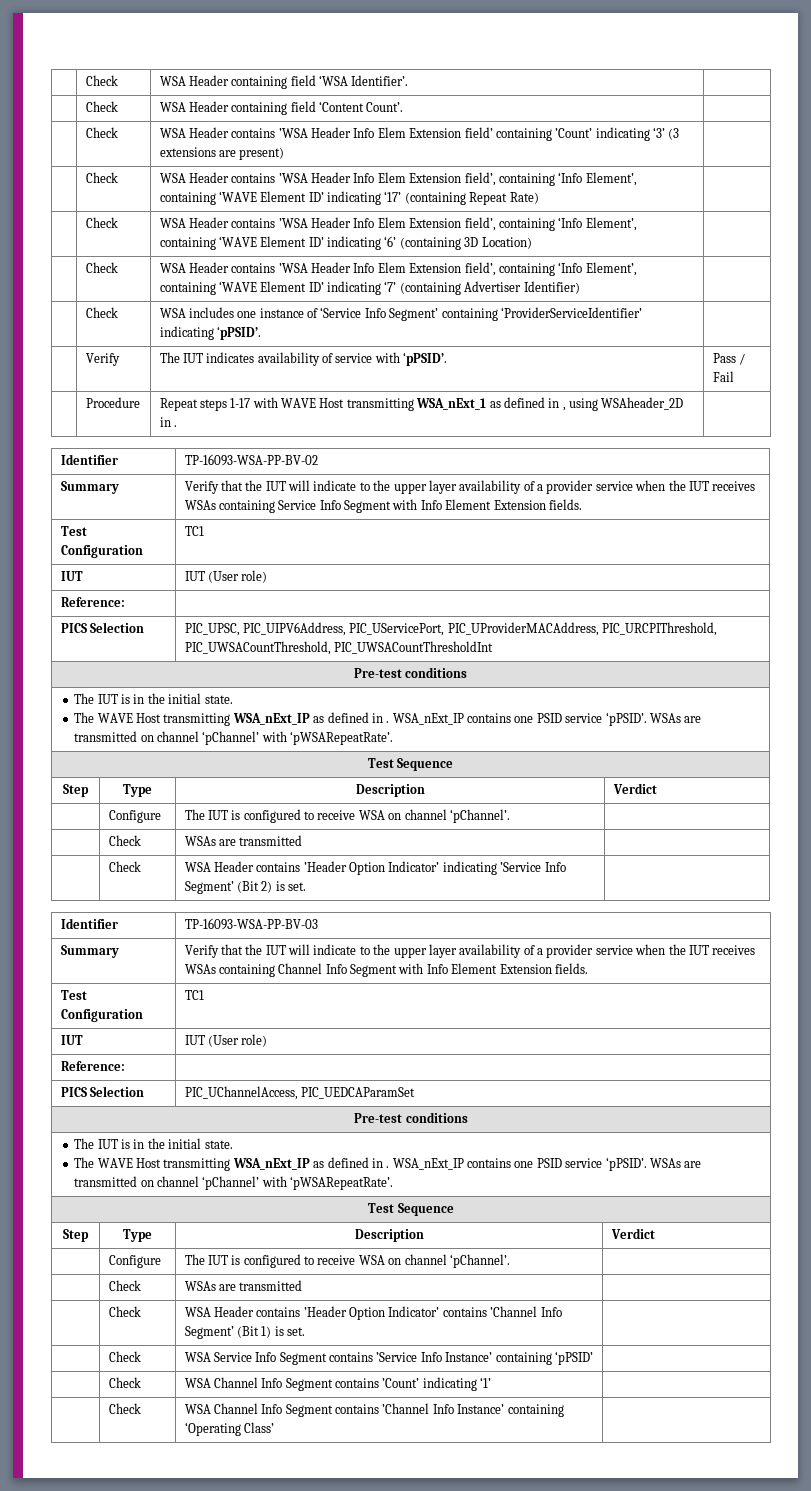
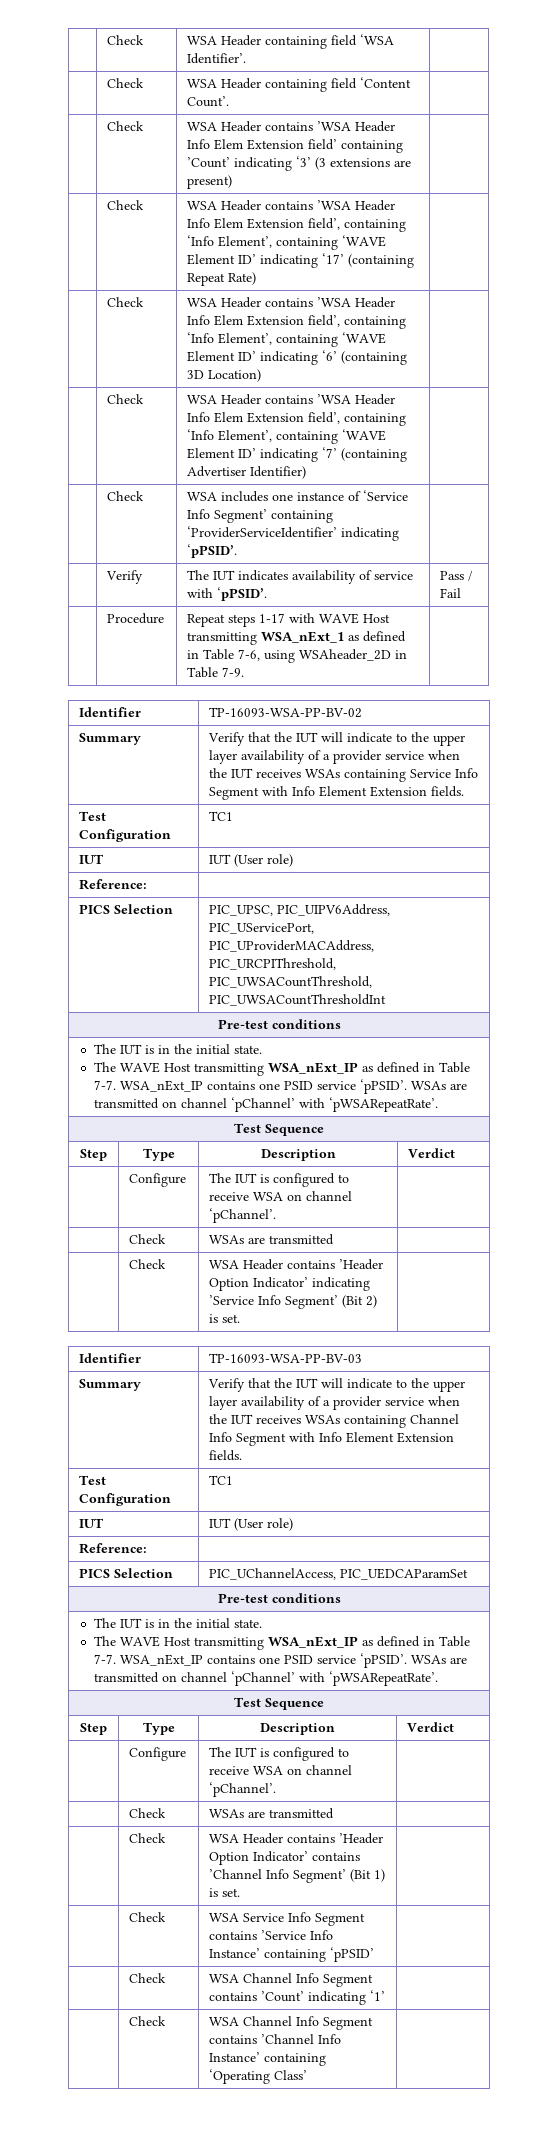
[562,407,566,411] , -> [202,649,260,661] Table 7-6,
[173,425,177,427] . -> [186,667,244,678] Table 7-9.
[386,721,390,723] . -> [438,1062,470,1073] [93,1080,116,1090] Table 7-7.
[386,1166,390,1168] . -> [438,1636,470,1647] [93,1654,116,1664] Table 7-7.

